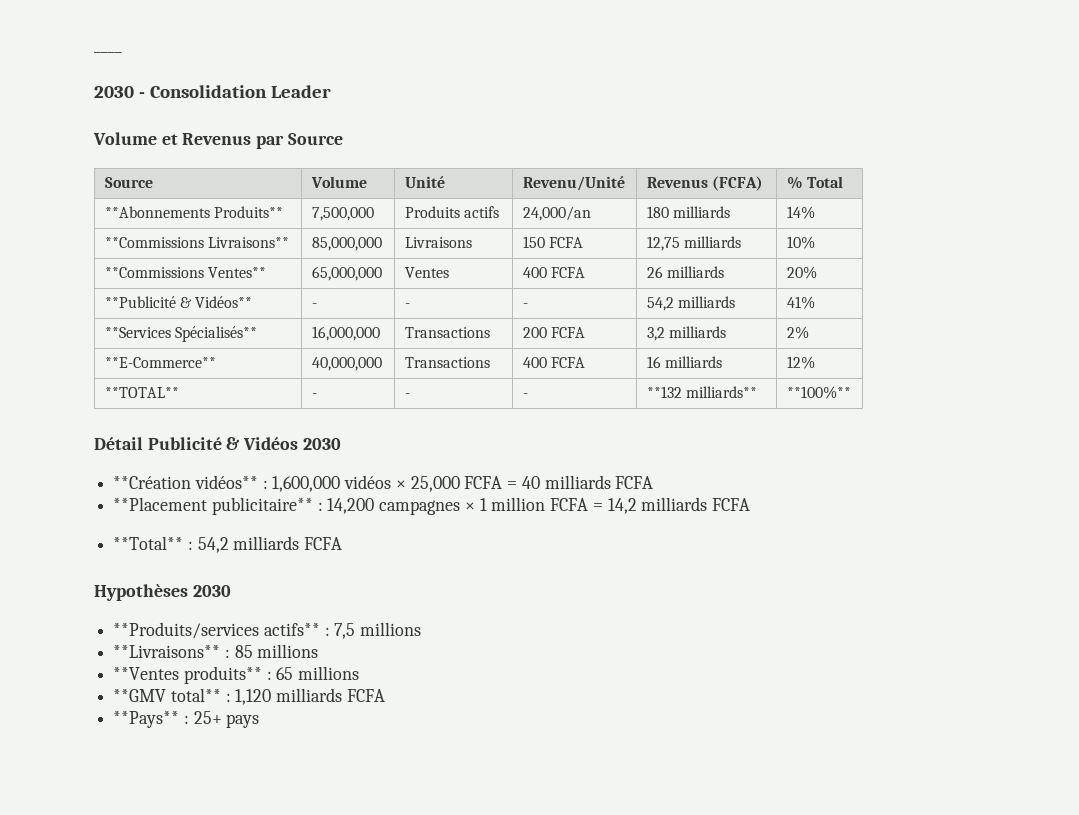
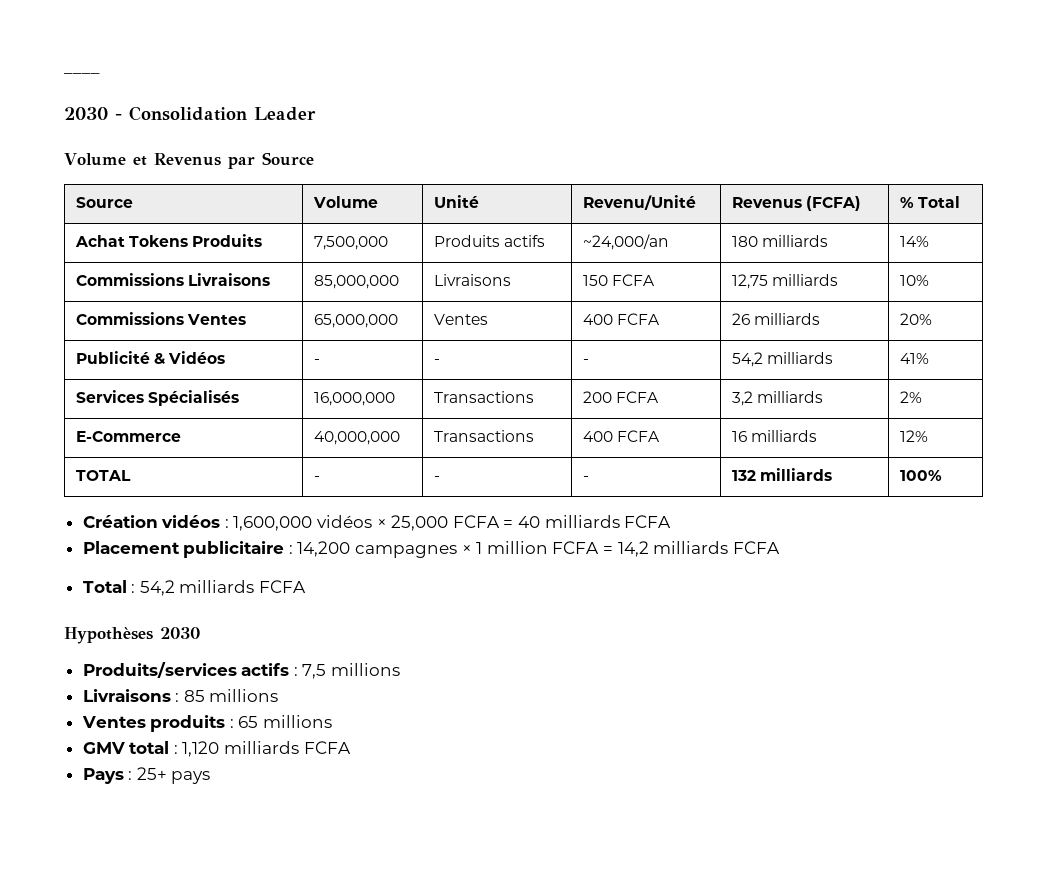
[104,206,283,218] **Abonnements Produits** -> [74,234,263,247] Achat Tokens Produits
[522,206,591,221] 24,000/an -> [582,234,669,250] ~24,000/an
[104,237,289,248] **Commissions Livraisons** -> [75,273,271,286] Commissions Livraisons
[104,267,266,278] **Commissions Ventes** -> [75,312,247,325] Commissions Ventes
[104,296,253,308] **Publicité & Vidéos** -> [75,351,226,364] Publicité & Vidéos
[104,326,257,342] **Services Spécialisés** -> [75,390,240,406] Services Spécialisés
[104,357,216,368] **E-Commerce** -> [75,431,181,442] E-Commerce
[104,387,179,398] [311,393,317,398] [404,393,410,398] [522,393,528,398] [646,386,757,398] [786,386,851,399] [94,437,341,450] [113,475,258,489] **TOTAL** | - | - | - | **132 milliards** | **100%** // Détail Publicité & Vidéos 2030 // **Création vidéos** -> [75,470,131,481] [313,476,320,481] [433,476,440,481] [582,476,589,481] [731,468,833,481] [899,470,942,481] [82,515,221,528] TOTAL | - | - | - | 132 milliards | 100% // Création vidéos
[113,497,313,515] **Placement publicitaire** -> [82,541,285,558] Placement publicitaire
[113,536,184,550] **Total** -> [82,580,127,593] Total
[113,622,320,639] **Produits/services actifs** -> [82,662,290,678] Produits/services actifs
[113,645,221,658] **Livraisons** -> [82,689,171,702] Livraisons
[113,666,262,684] **Ventes produits** -> [81,715,226,732] Ventes produits
[113,688,221,702] **GMV total** -> [82,741,170,754] GMV total
[113,711,180,728] **Pays** -> [82,768,124,784] Pays

